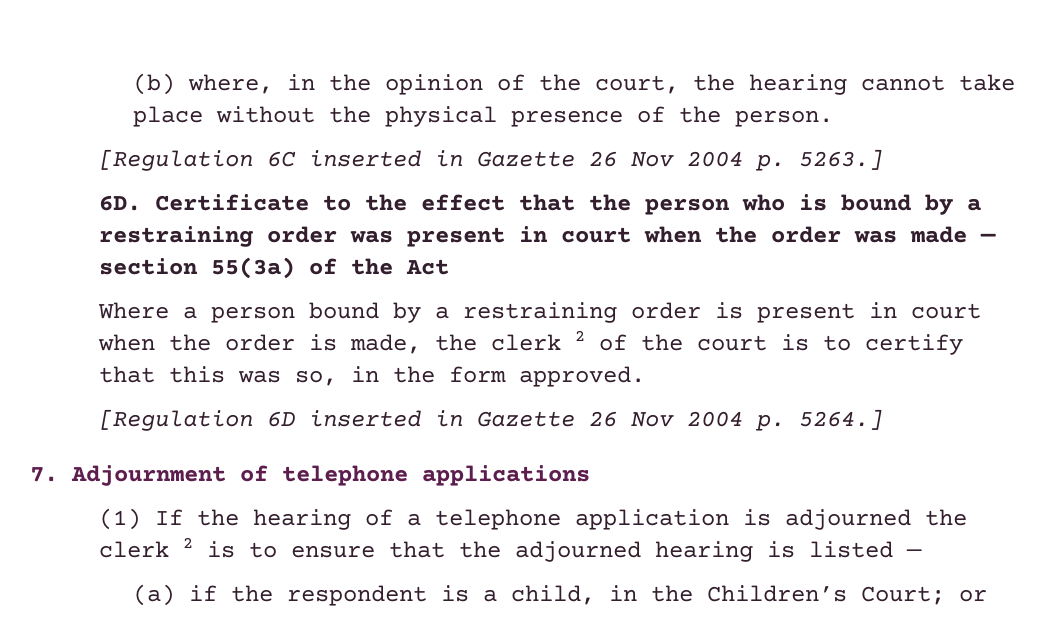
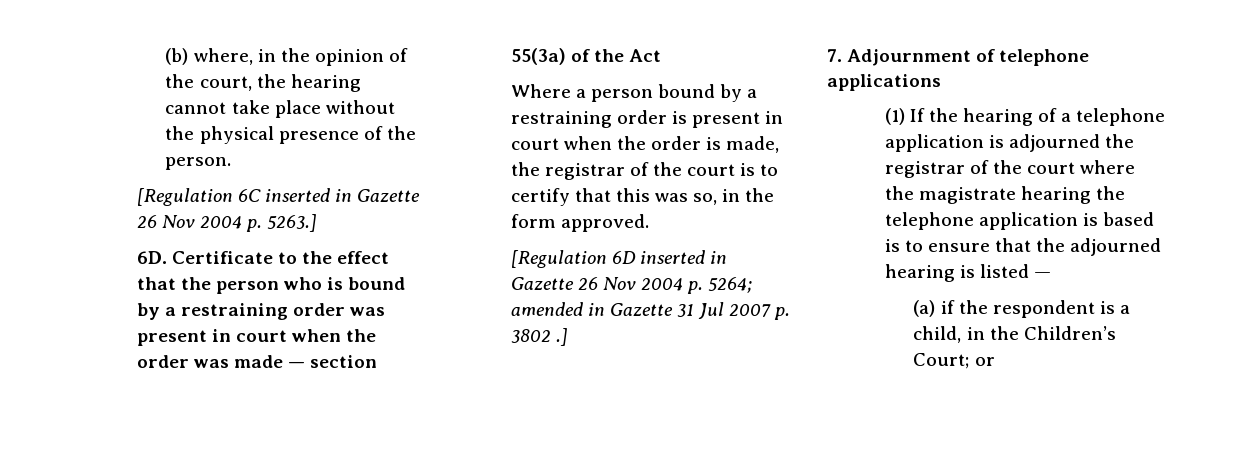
[490,330,585,351] clerk 2 -> [544,163,625,180] registrar
[798,409,883,430] 5264.] -> [708,277,753,293] [510,302,791,320] [510,328,568,346] 5264; amended in Gazette 31 Jul 2007 p. 3802 .]
[98,537,193,558] clerk 2 -> [884,160,1136,178] [884,186,1126,204] [884,212,1155,230] registrar of the court where the magistrate hearing the telephone application is based

